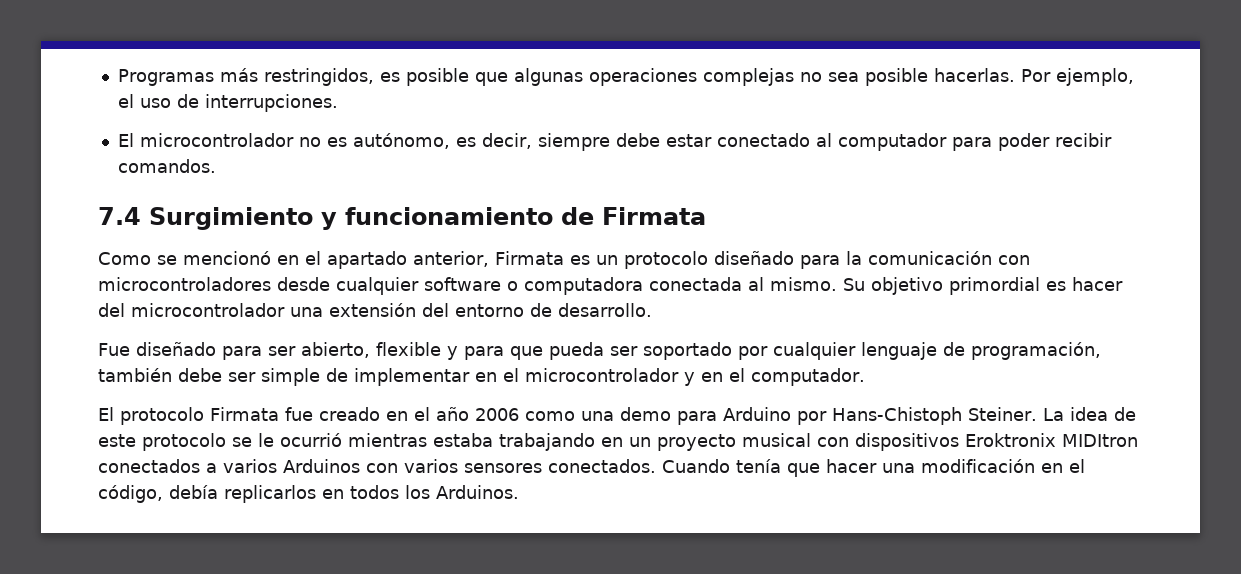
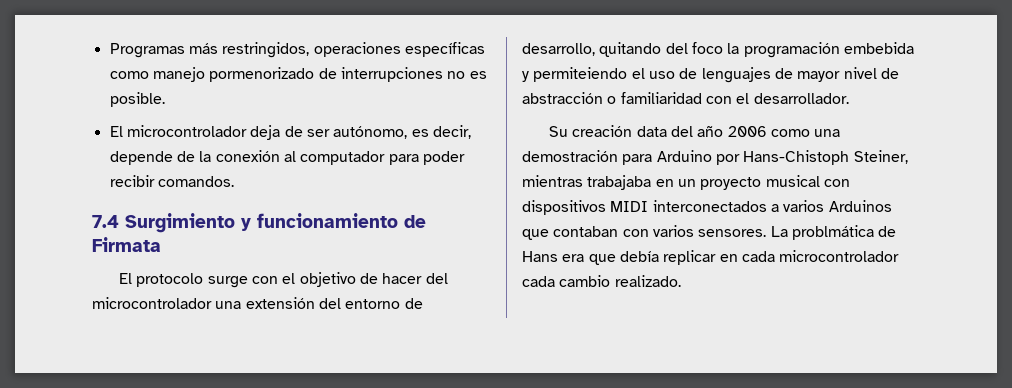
[379,68,1134,86] [117,94,338,112] [117,133,810,151] es posible que algunas operaciones complejas no sea posible hacerlas. Por ejemplo, el uso de interrupciones. // El microcontrolador no es autónomo, es decir, siempre debe estar conectado -> [313,42,485,57] [109,67,487,82] [109,92,165,107] [109,125,471,140] [109,150,280,165] operaciones específicas como manejo pormenorizado de interrupciones no es posible. // El microcontrolador deja de ser autónomo, es decir, depende de la conexión
[98,251,1030,269] [98,277,1066,295] Como se mencionó en el apartado anterior, Firmata es un protocolo diseñado para la comunicación con microcontroladores desde cualquier software o computadora conectada al mismo. Su objetivo primordial es -> [119,272,378,288] El protocolo surge con el objetivo de
[558,303,652,317] [98,342,1101,360] [98,368,865,386] [98,407,430,425] desarrollo. // Fue diseñado para ser abierto, flexible y para que pueda ser soportado por cualquier lenguaje de programación, también debe ser simple de implementar en el microcontrolador y en el computador. // El protocolo Firmata fue creado en el -> [522,42,914,58] [522,67,899,83] [522,92,849,104] [549,125,694,137] desarrollo, quitando del foco la programación embebida y permiteiendo el uso de lenguajes de mayor nivel de abstracción o familiaridad con el desarrollador. // Su creación data del
[619,407,671,421] demo -> [522,150,618,162] demostración
[967,407,1136,421] [98,433,595,451] Steiner. La idea de este protocolo se le ocurrió mientras estaba trabajando -> [853,150,908,164] [522,175,652,190] Steiner, mientras trabajaba
[965,433,1138,447] [98,459,1085,477] [98,485,519,503] Eroktronix MIDItron conectados a varios Arduinos con varios sensores conectados. Cuando tenía que hacer una modificación en el código, debía replicarlos en todos los Arduinos. -> [610,200,892,212] [522,225,897,240] [522,250,900,265] [522,275,681,287] MIDI interconectados a varios Arduinos que contaban con varios sensores. La problmática de Hans era que debía replicar en cada microcontrolador cada cambio realizado.

